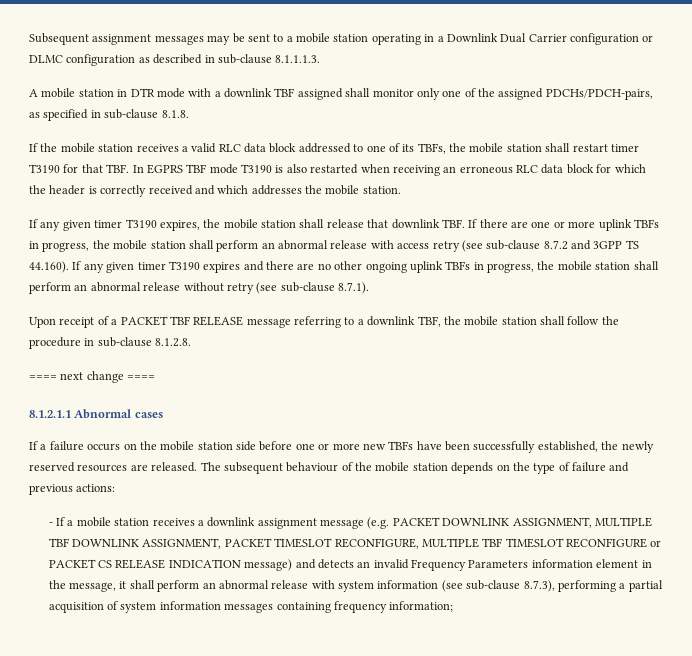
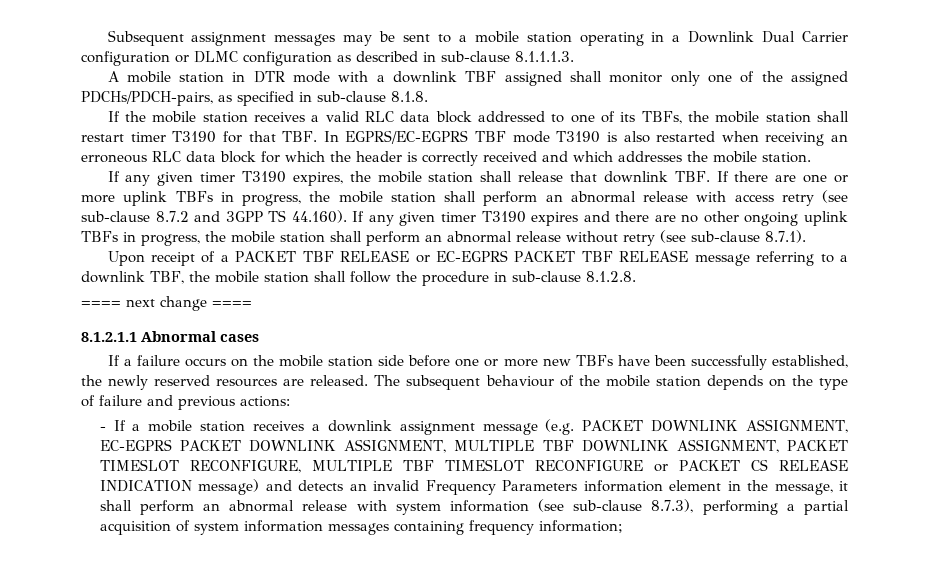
[146,164,183,174] EGPRS -> [345,130,469,144] EGPRS/EC-EGPRS
(244, 321) none -> [415,250,689,263] or EC-EGPRS PACKET TBF RELEASE
(592, 522) none -> [99,439,447,453] EC-EGPRS PACKET DOWNLINK ASSIGNMENT,

